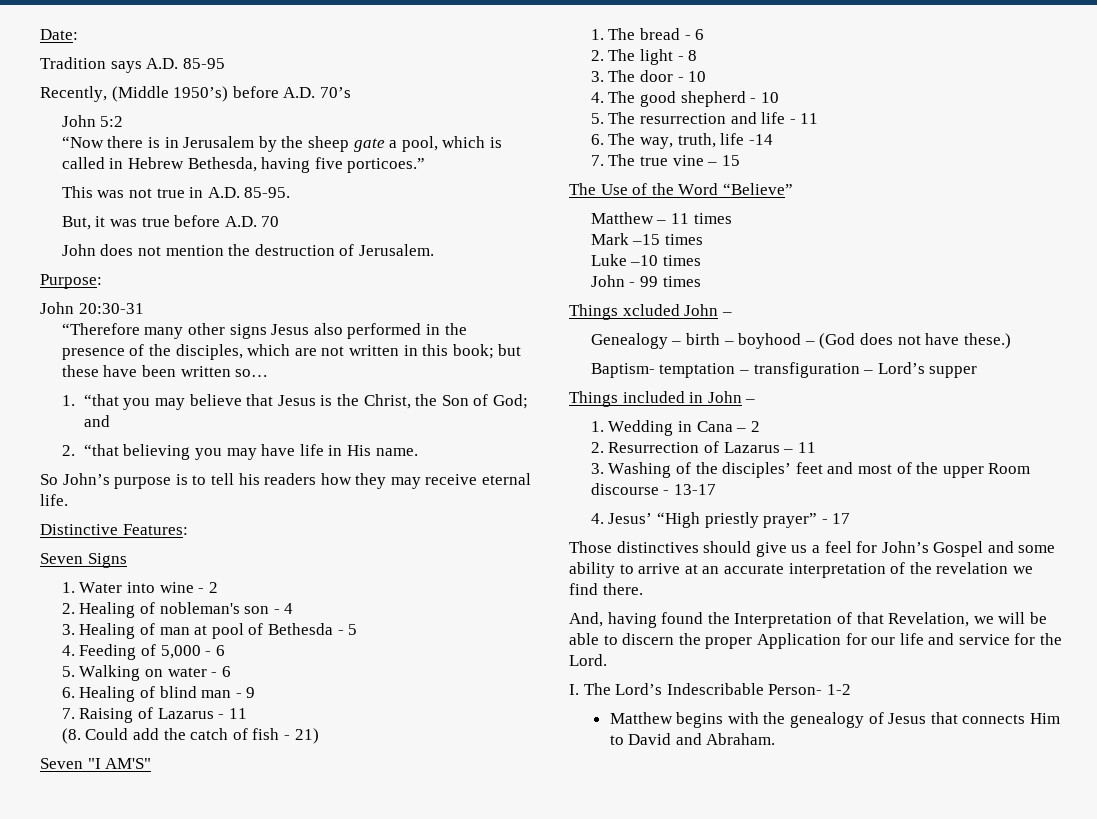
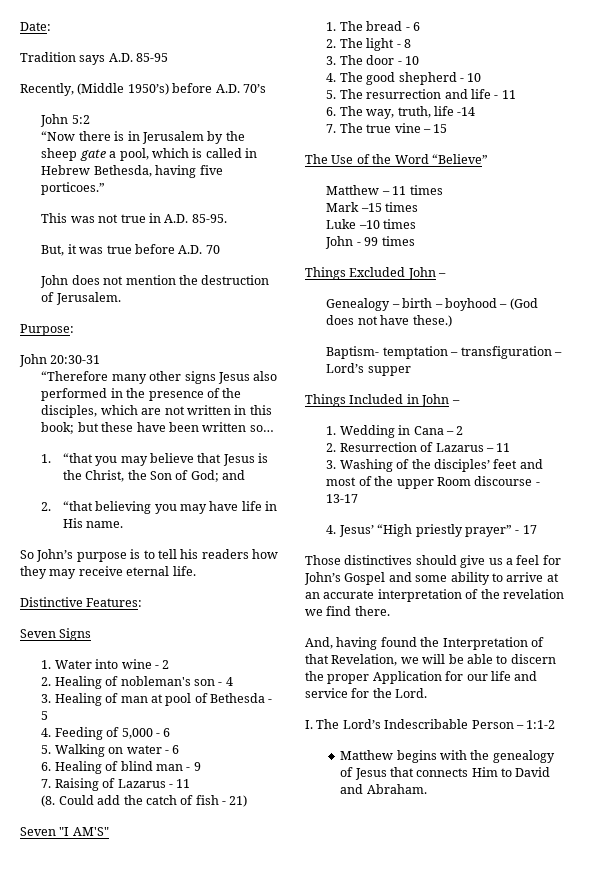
[622,304,680,316] xcluded -> [349,267,406,277] Excluded
[622,391,685,403] included -> [349,394,404,404] Included
[768,684,851,695] Person- 1-2 -> [471,720,556,729] Person – 1:1-2

